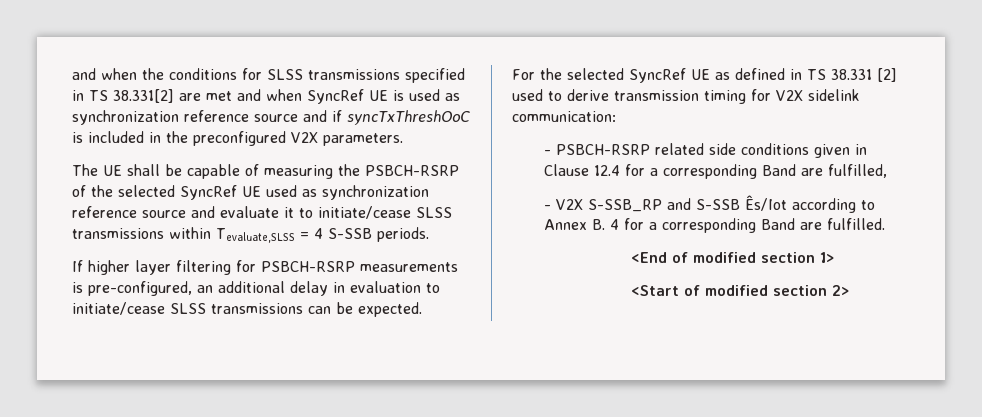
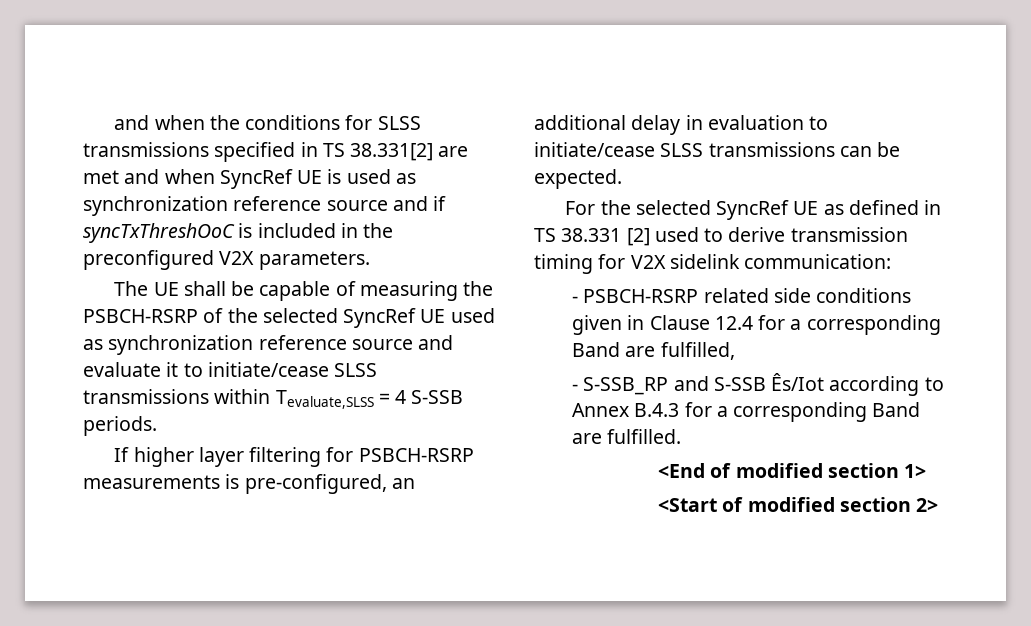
[555,199,583,210] V2X -> (579, 387) none
[591,219,619,230] B. 4 -> [634,403,680,417] B.4.3

